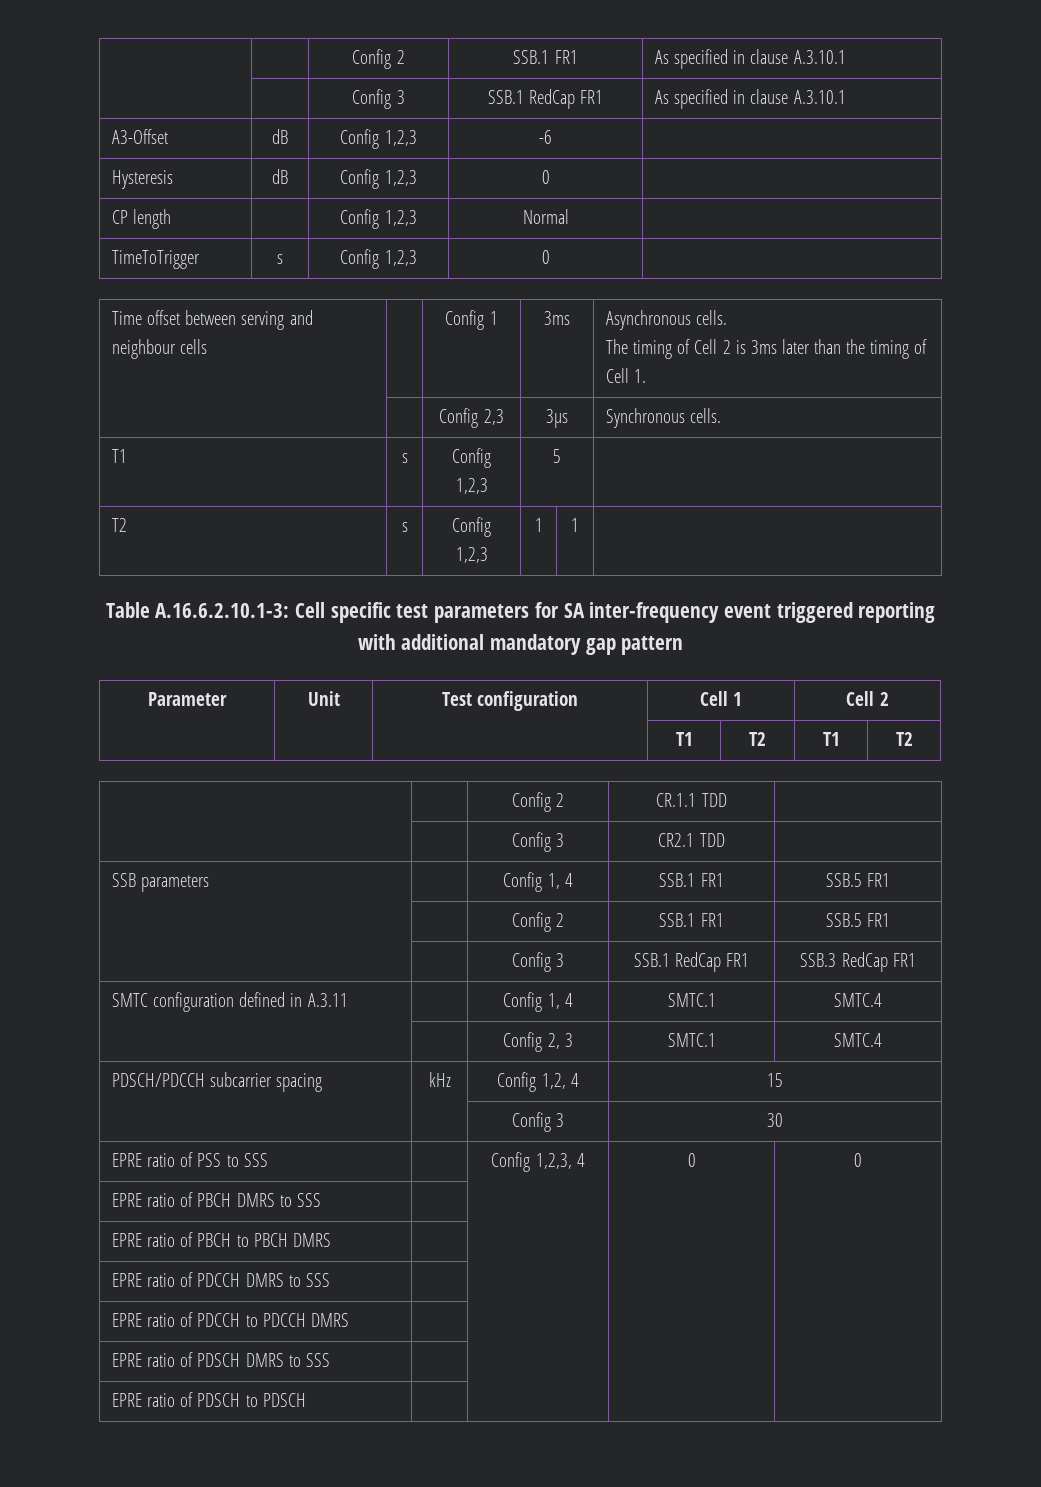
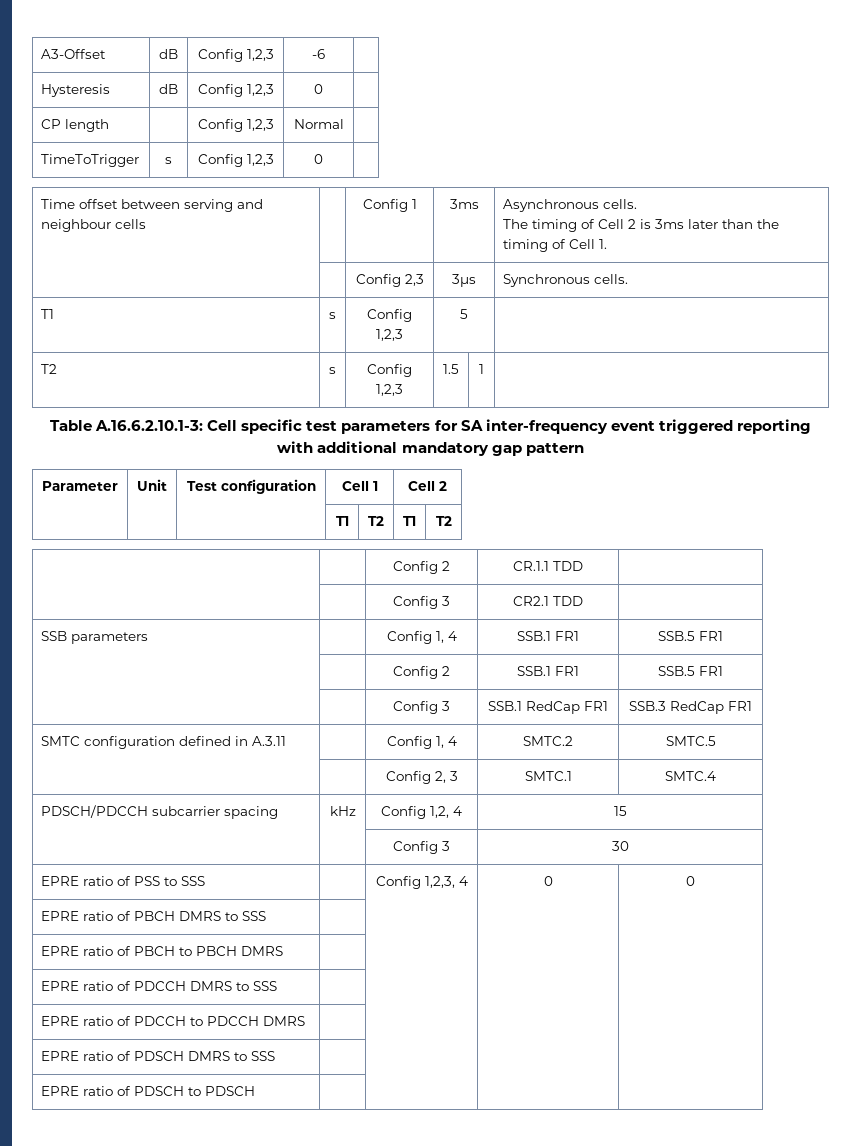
[352,49,405,69] [513,50,578,64] [655,49,846,69] [352,89,405,109] [487,89,604,109] [655,89,846,109] | | Config 2 | SSB.1 FR1 | As specified in clause A.3.10.1 // | | Config 3 | SSB.1 RedCap FR1 | As specified in clause A.3.10.1 // -> (41, 54) none
[534,518,543,532] 1 -> [443,364,459,374] 1.5
[667,993,716,1007] [833,993,882,1007] SMTC.1 | SMTC.4 -> [523,736,573,746] [665,736,716,746] SMTC.2 | SMTC.5

